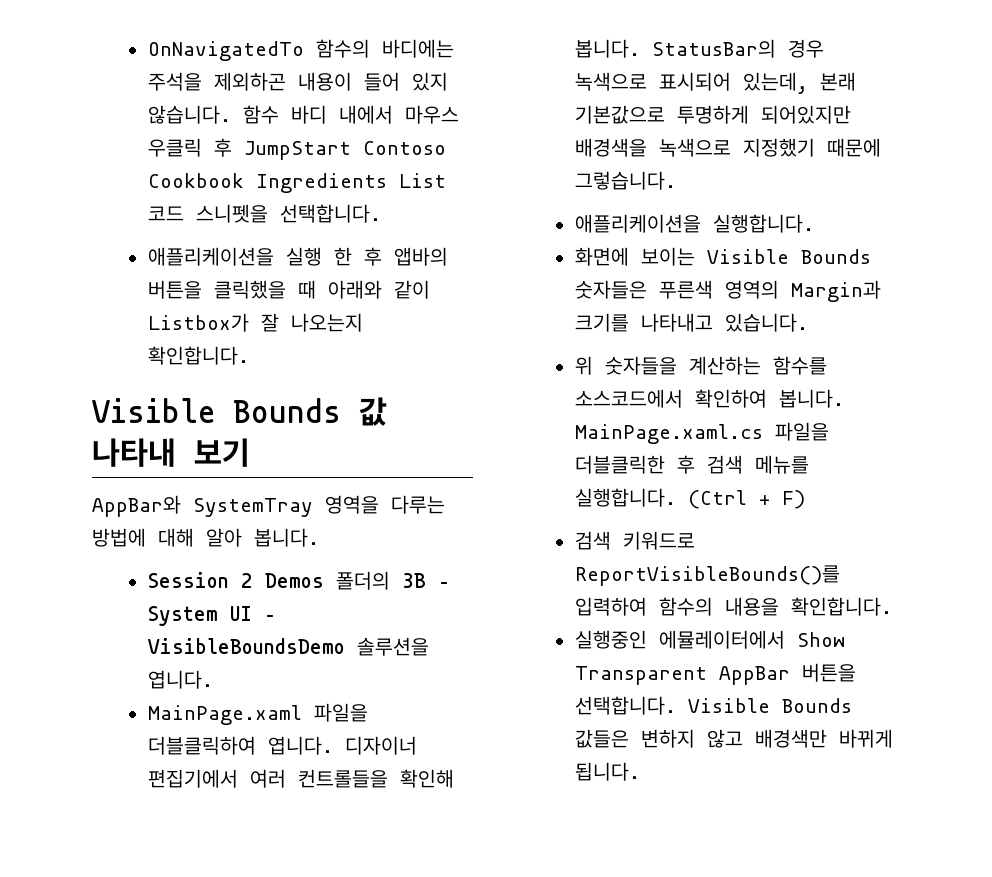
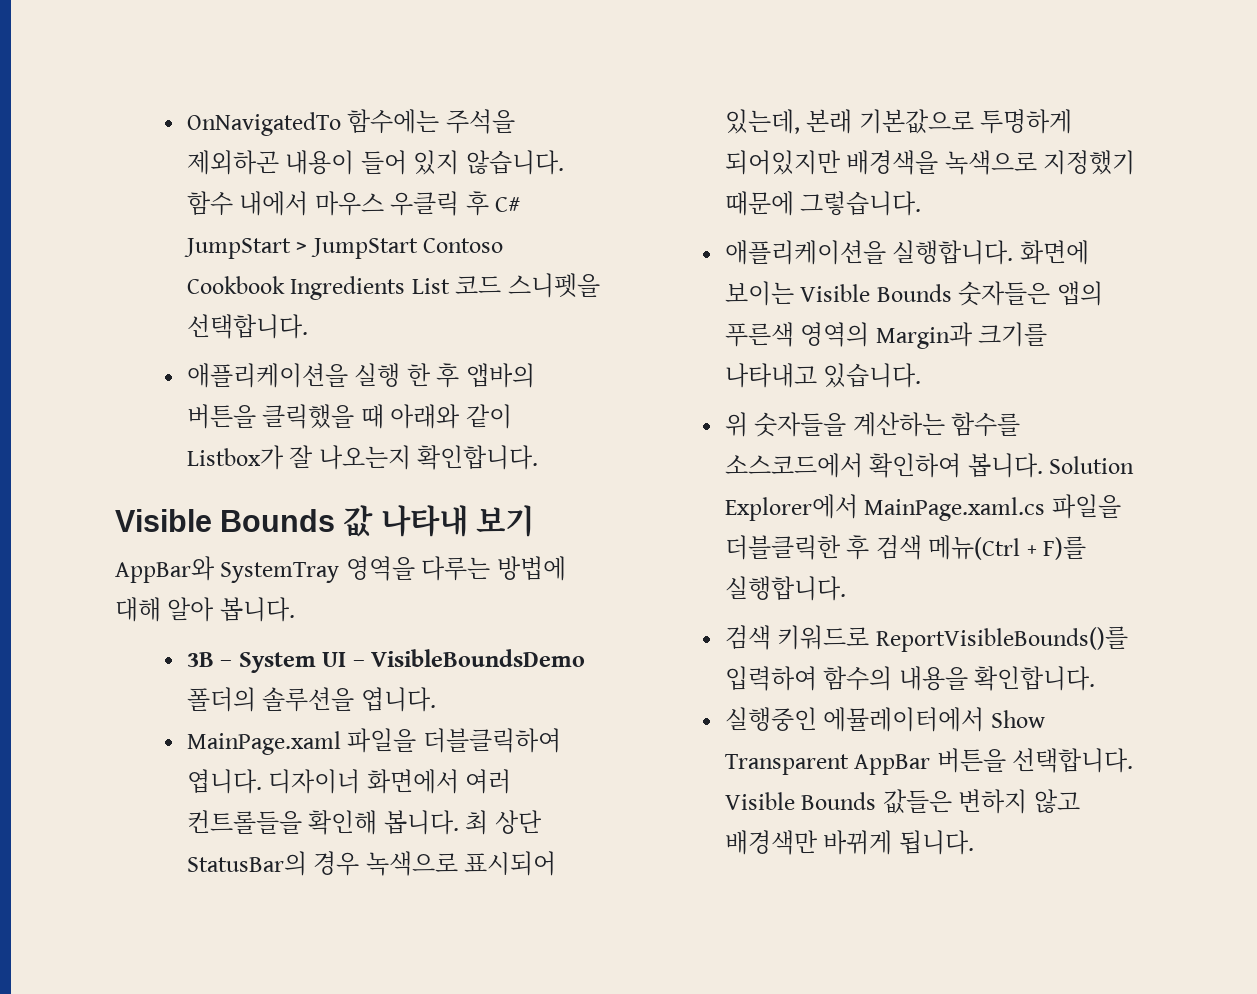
[315,39,454,58] 함수의 바디에는 -> [347,109,440,134] 함수에는
[290,105,327,124] 바디 -> (233, 203) none
(232, 147) none -> [495,197,521,212] [183,238,308,259] C# JumpStart >
[147,571,390,590] Session 2 Demos 폴더의 -> (295, 609) none
(345, 646) none -> [186,687,256,712] 폴더의
[147,769,238,788] 편집기에서 -> [366,769,459,794] 화면에서
(640, 48) none -> [465,810,542,835] 최 상단
(814, 223) // -> (1014, 252) none
(647, 289) none -> [1056,281,1103,306] 앱의
(844, 398) none -> [1049,456,1135,474] [724,494,858,521] Solution Explorer에서
[754,455,809,474] [574,488,805,509] 메뉴를 실행합니다. (Ctrl + F) -> [928,535,1087,560] [724,576,846,601] 메뉴(Ctrl + F)를 실행합니다.

